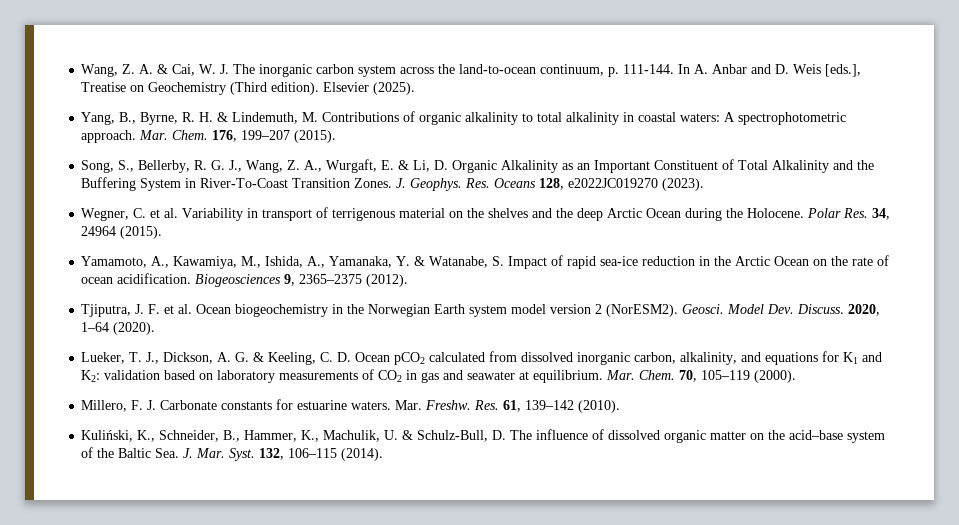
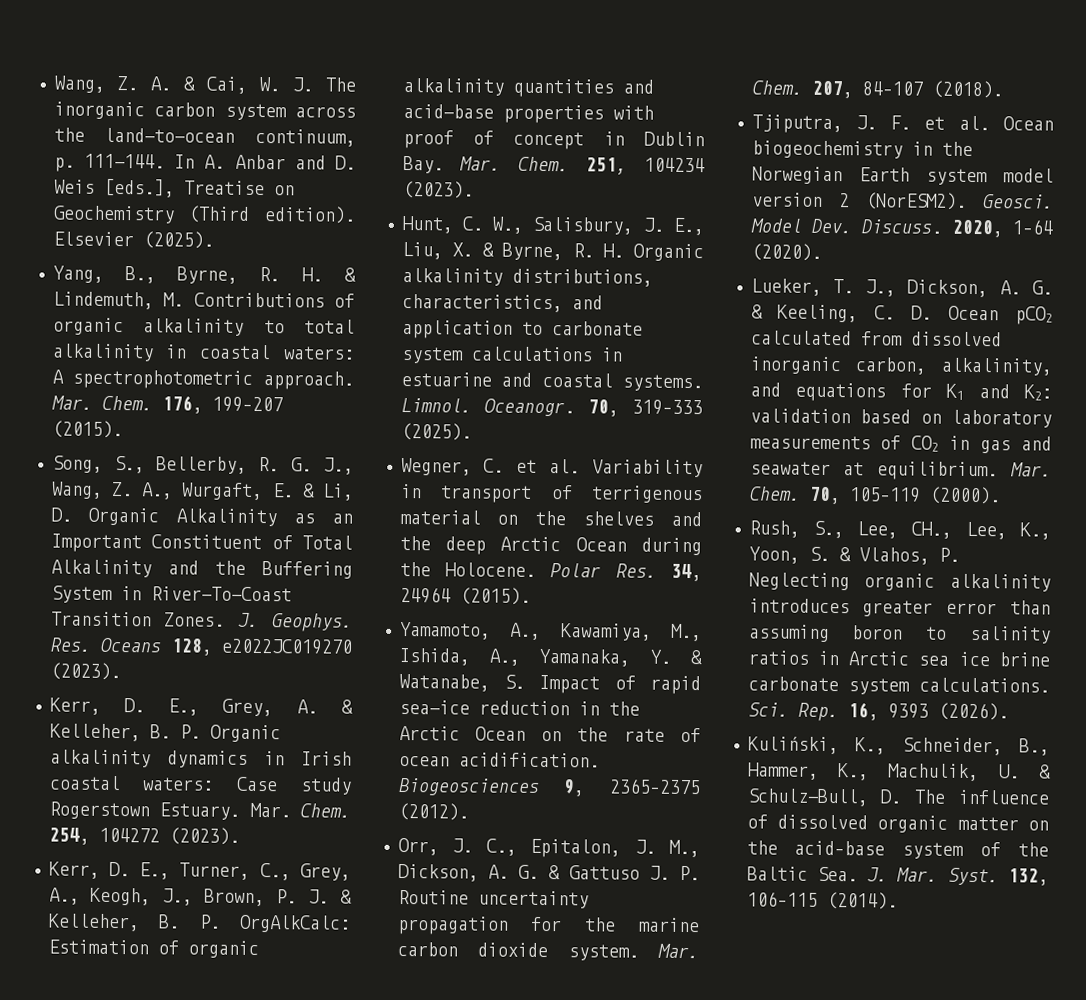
(705, 184) none -> [49,697,353,717] [49,723,281,743] [49,749,352,768] [48,775,352,795] [48,801,351,820] [48,827,240,845] [48,861,352,881] [48,887,352,907] [47,913,351,933] [47,939,259,959] [402,78,654,98] [402,104,654,124] [402,130,705,150] [402,156,705,175] [402,181,474,199] [401,216,704,236] [401,242,704,262] [401,268,653,287] [401,294,603,313] [401,320,643,339] [400,346,623,364] [400,372,703,392] [400,398,703,417] [400,423,472,441] // Kerr, D. E., Grey, A. & Kelleher, B. P. Organic alkalinity dynamics in Irish coastal waters: Case study Rogerstown Estuary. Mar. Chem. 254, 104272 (2023). // Kerr, D. E., Turner, C., Grey, A., Keogh, J., Brown, P. J. & Kelleher, B. P. OrgAlkCalc: Estimation of organic alkalinity quantities and acid-base properties with proof of concept in Dublin Bay. Mar. Chem. 251, 104234 (2023). // Hunt, C. W., Salisbury, J. E., Liu, X. & Byrne, R. H. Organic alkalinity distributions, characteristics, and application to carbonate system calculations in estuarine and coastal systems. Limnol. Oceanogr. 70, 319–333 (2025).
(409, 280) none -> [397,837,700,858] [397,863,700,882] [397,889,589,909] [396,915,700,935] [396,941,699,961] [751,80,1003,99] // Orr, J. C., Epitalon, J. M., Dickson, A. G. & Gattuso J. P. Routine uncertainty propagation for the marine carbon dioxide system. Mar. Chem. 207, 84–107 (2018).
[81,399,621,413] Millero, F. J. Carbonate constants for estuarine waters. Mar. Freshw. Res. 61, 139–142 (2010). -> [748,520,1051,540] [748,546,960,565] [748,572,1051,592] [748,598,1051,617] [748,624,1051,644] [747,650,1050,667] [747,676,1050,695] [747,702,1009,722] Rush, S., Lee, CH., Lee, K., Yoon, S. & Vlahos, P. Neglecting organic alkalinity introduces greater error than assuming boron to salinity ratios in Arctic sea ice brine carbonate system calculations. Sci. Rep. 16, 9393 (2026).

